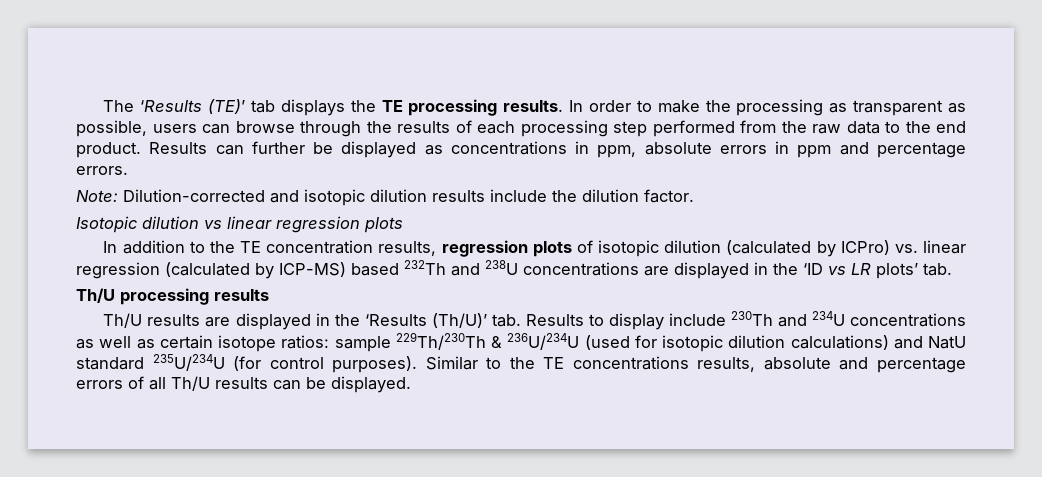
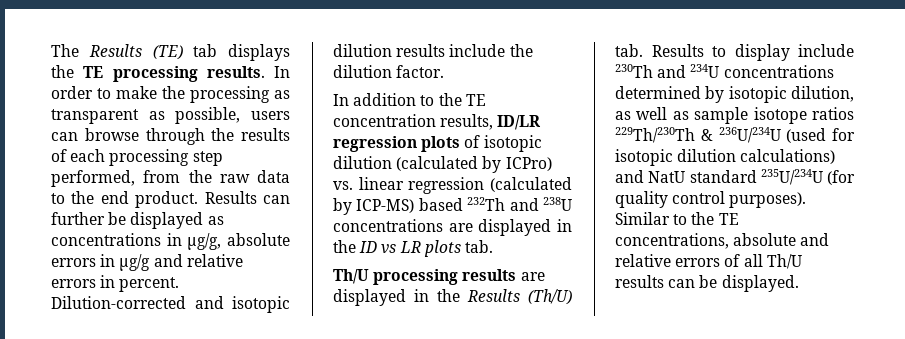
[140,99,246,114] ‘Results (TE)’ -> [88,44,183,60] Results (TE)
[652,120,735,137] performed -> [51,170,135,187] performed,
[597,145,637,158] ppm, -> [187,233,222,250] µg/g,
[797,142,966,158] [76,166,128,175] [76,190,118,202] ppm and percentage errors. // Note: -> [119,254,243,271] [51,275,180,292] µg/g and relative errors in percent.
[76,216,403,233] // Isotopic dilution vs linear regression plots -> (445, 71) none
(437, 248) none -> [497,115,542,130] ID/LR
[803,263,823,275] ‘ID -> [359,241,378,253] ID
[876,263,918,279] plots’ -> [423,240,461,257] plots
[103,313,487,330] // Th/U results are displayed in the ‘Results (Th/U)’ -> [520,272,545,281] [333,289,572,306] are displayed in the Results (Th/U)
[76,335,391,352] as well as certain isotope ratios: sample -> [615,86,854,103] [615,107,854,124] determined by isotopic dilution, as well as sample isotope ratios
(262, 363) none -> [615,191,668,208] quality
[572,356,756,372] concentrations results, -> [615,233,729,249] concentrations,
[877,357,967,373] percentage -> [615,254,671,267] relative

